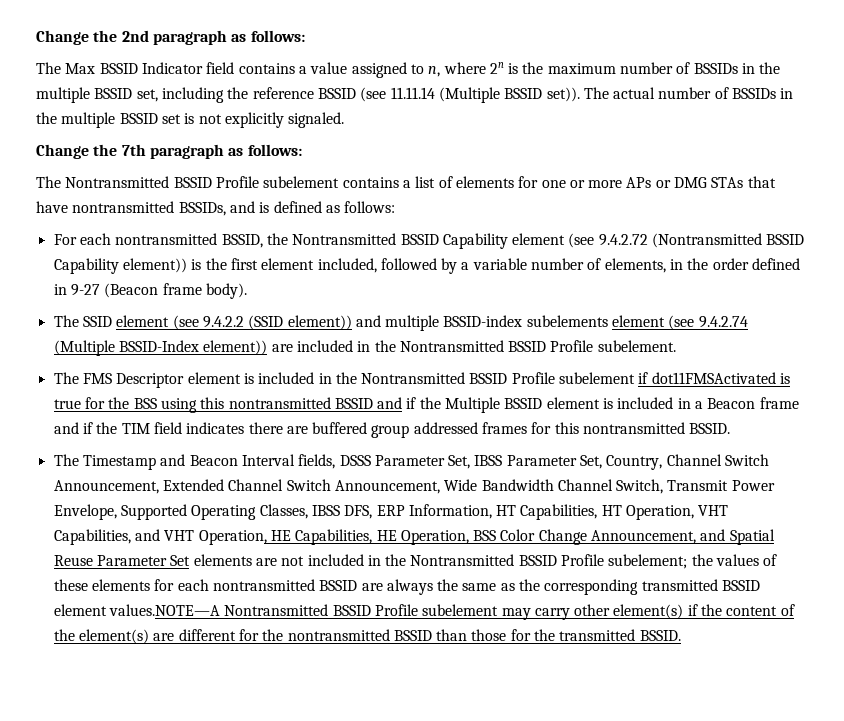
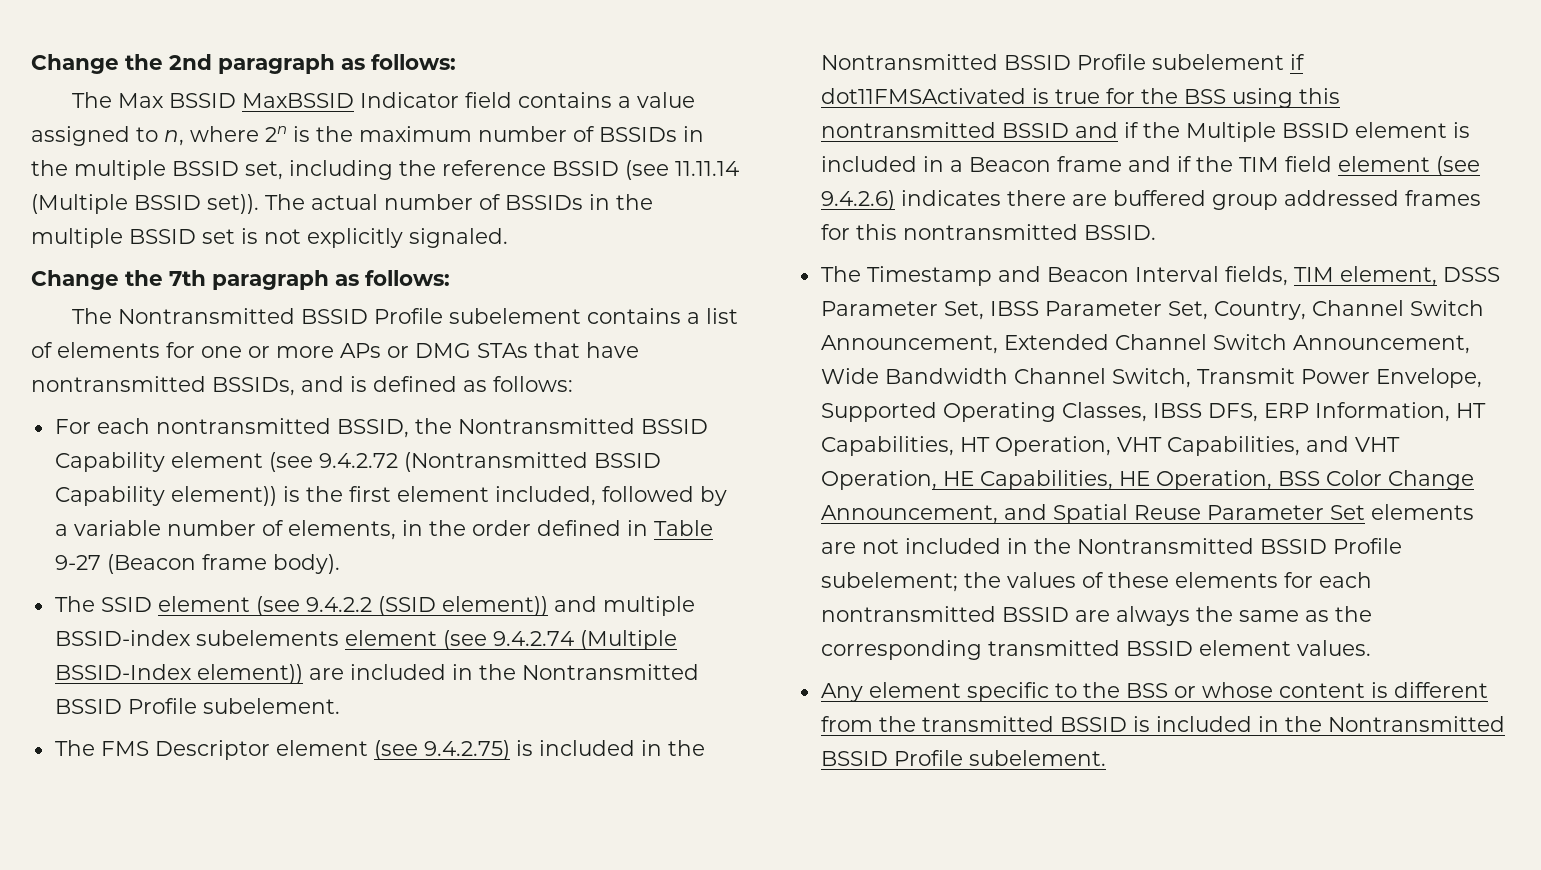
(138, 68) none -> [242,93,355,108] MaxBSSID
(67, 289) none -> [653,520,713,536] Table
(241, 378) none -> [373,740,510,760] (see 9.4.2.75)
(182, 428) none -> [1337,156,1480,176] [820,190,895,210] element (see 9.4.2.6)
(336, 461) none -> [1293,266,1437,286] TIM element,
[108,604,795,620] [53,629,681,644] values.NOTE—A Nontransmitted BSSID Profile subelement may carry other element(s) if the content of the element(s) are different for the nontransmitted BSSID than those for the transmitted BSSID. -> [1296,640,1371,656] [820,682,1488,702] [820,716,1505,732] [820,750,1106,766] values. // Any element specific to the BSS or whose content is different from the transmitted BSSID is included in the Nontransmitted BSSID Profile subelement.

